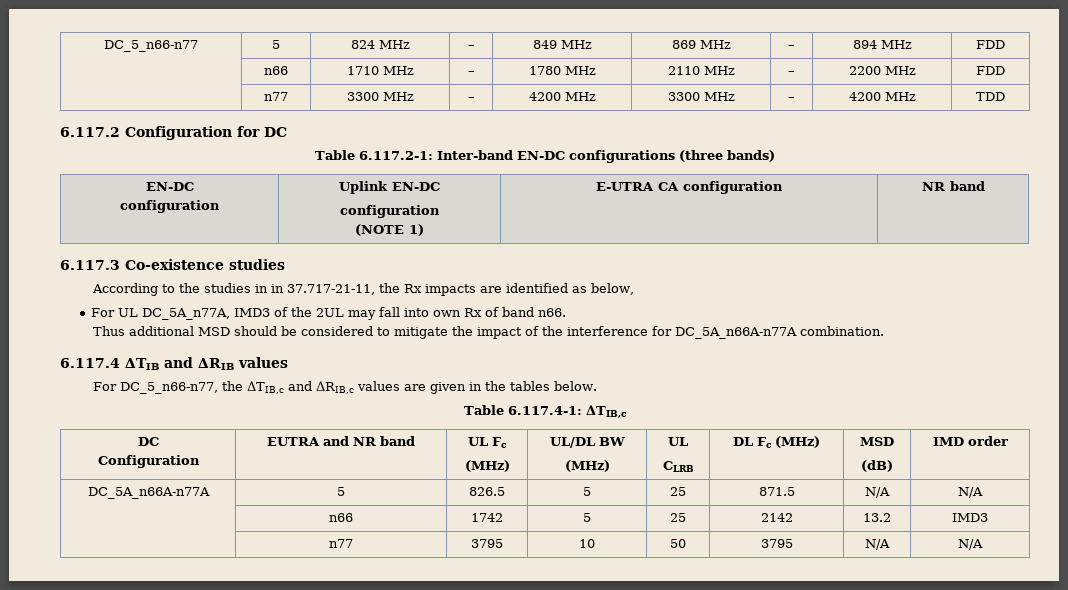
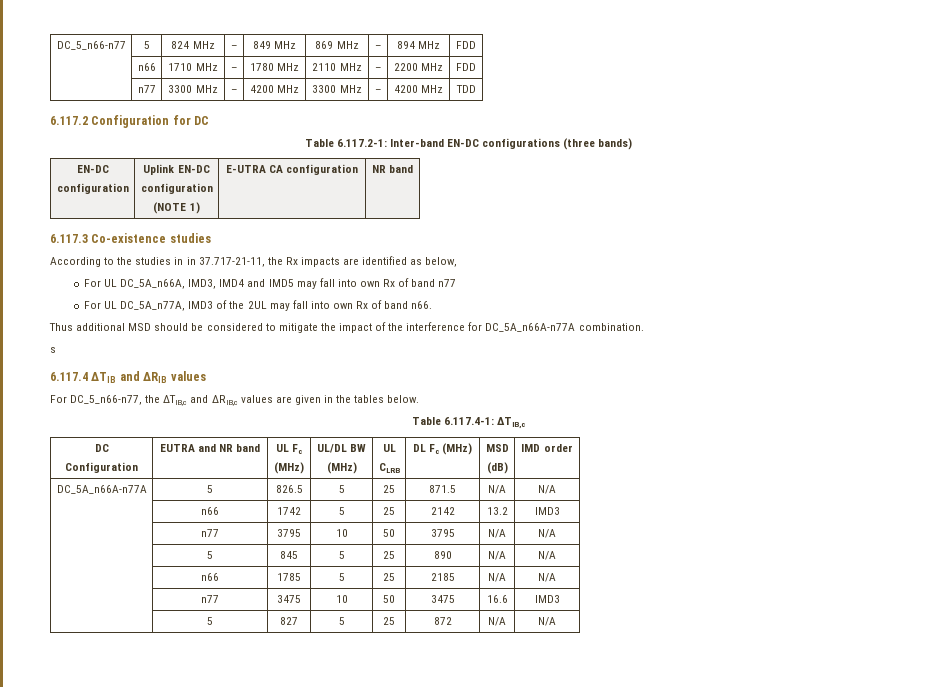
(634, 289) none -> [83,278,457,289] // For UL DC_5A_n66A, IMD3, IMD4 and IMD5 may fall into own Rx of band n77
(884, 331) none -> [50,347,56,353] // s
(983, 544) none -> [207,551,213,559] [280,551,298,559] [338,551,345,559] [383,551,395,559] [433,551,452,559] [488,551,506,560] [538,551,556,560] [201,573,219,581] [277,573,301,581] [338,573,345,581] [383,573,395,581] [430,573,455,581] [488,573,506,582] [538,573,556,582] [201,595,219,603] [277,595,301,603] [335,595,348,603] [383,595,395,603] [430,595,455,603] [486,595,508,603] [534,595,560,603] [207,617,213,625] [280,617,298,625] [338,617,345,625] [383,617,395,625] [433,617,452,625] [488,617,506,626] [538,617,556,626] // | 5 | 845 | 5 | 25 | 890 | N/A | N/A // | n66 | 1785 | 5 | 25 | 2185 | N/A | N/A // | n77 | 3475 | 10 | 50 | 3475 | 16.6 | IMD3 // | 5 | 827 | 5 | 25 | 872 | N/A | N/A

